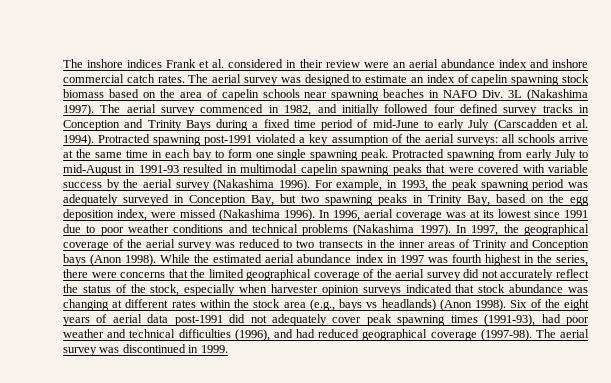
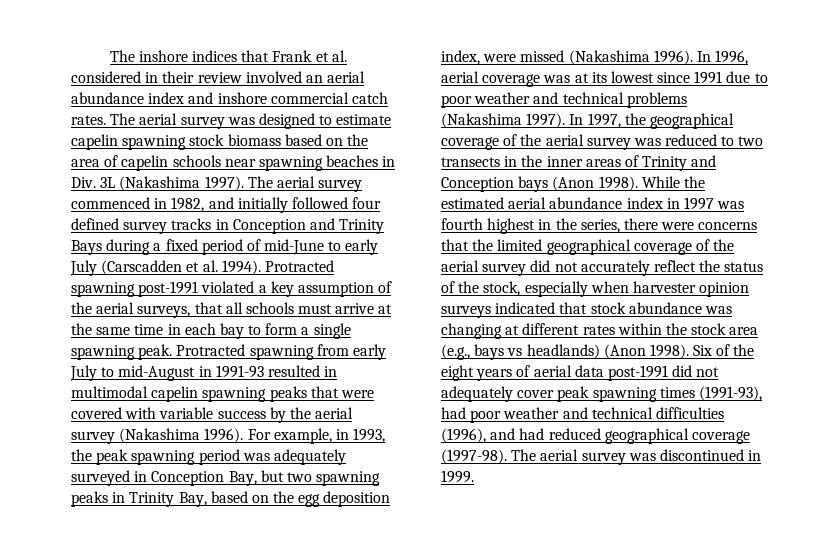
(163, 63) none -> [241,50,270,62] that
[363,62,389,68] were -> [245,71,302,83] involved
[411,74,469,83] an index of -> (392, 119) none
[443,90,478,98] NAFO -> (396, 161) none
[293,120,316,128] time -> (198, 245) none
[456,137,498,146] surveys: -> [137,302,223,318] surveys, that
(555, 138) none -> [298,304,333,314] must
[255,152,274,158] one -> [301,327,310,335] a
[173,224,224,233] conditions -> (531, 98) none

